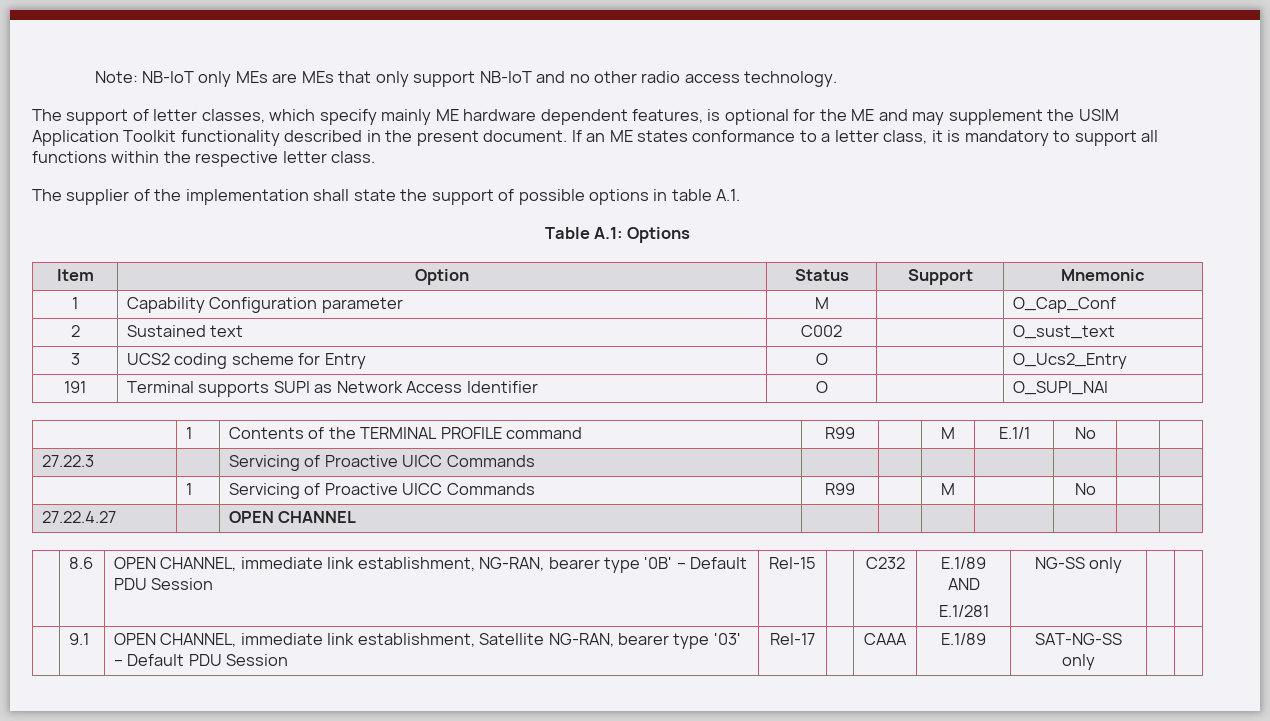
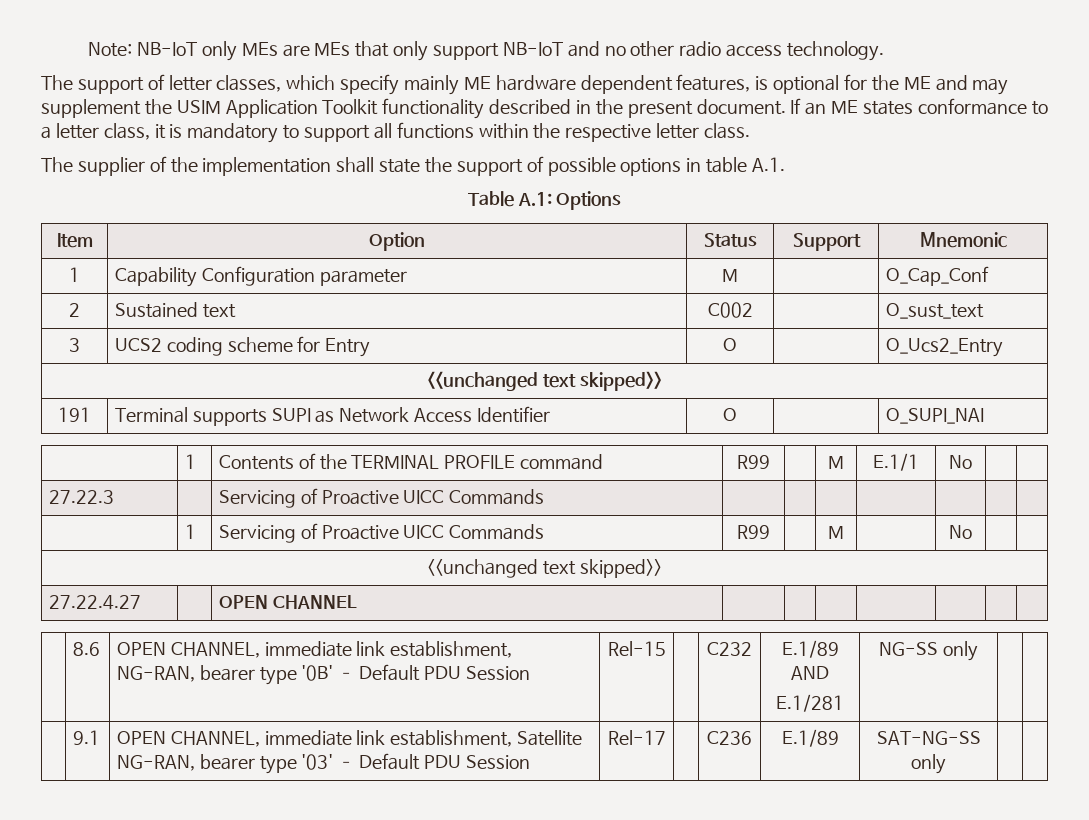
(1127, 361) none -> [427,371,662,391] // <<unchanged text skipped>>
(1096, 489) none -> [427,559,662,578] // <<unchanged text skipped>>
[864,633,907,645] CAAA -> [707,731,752,745] C236

